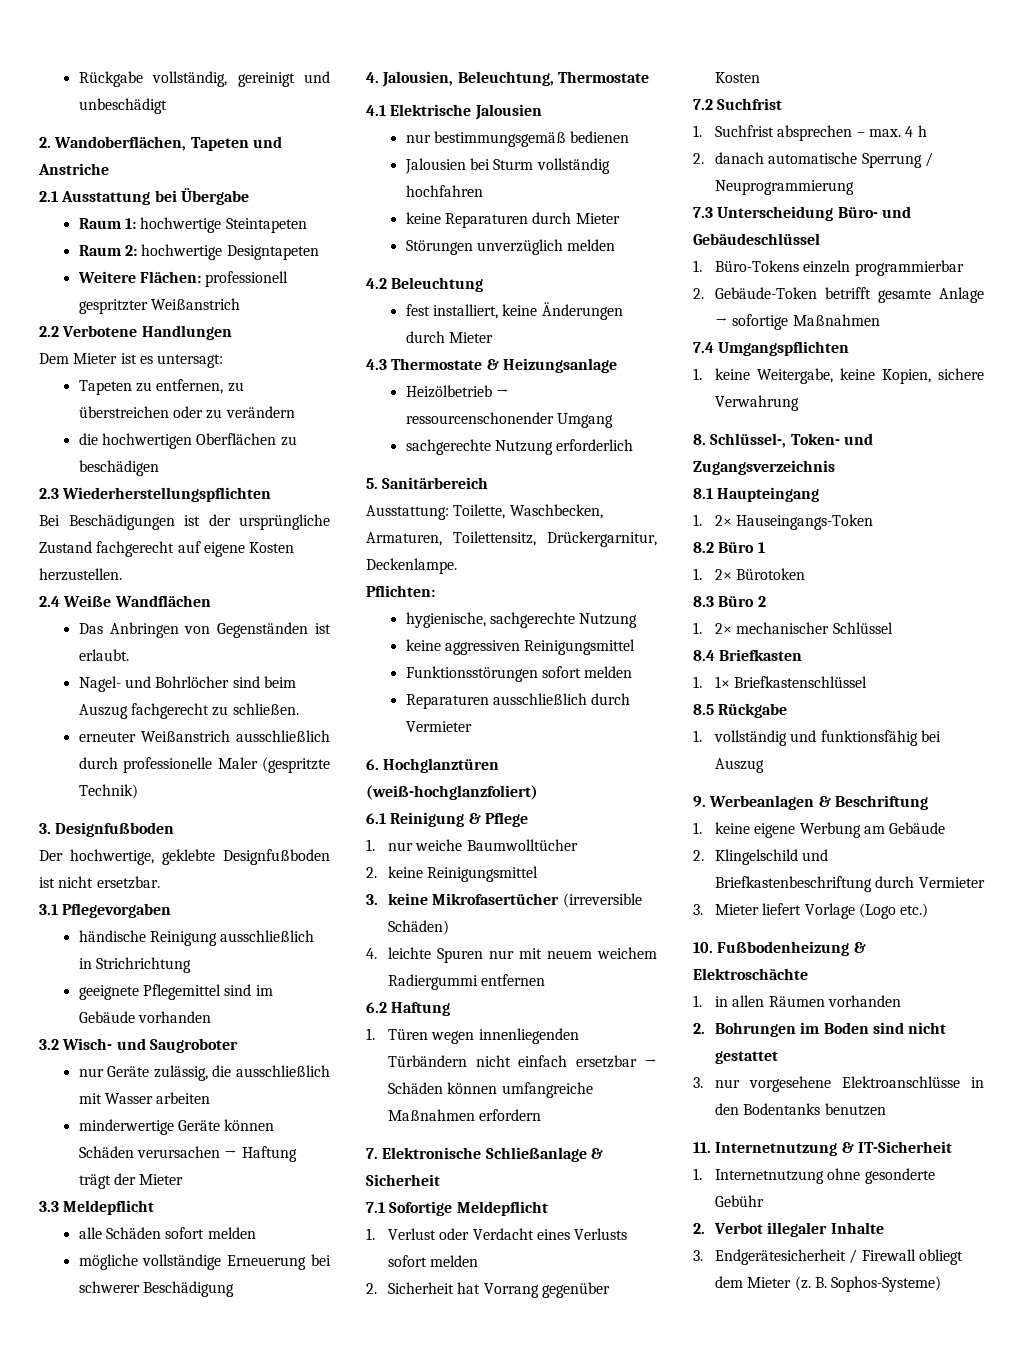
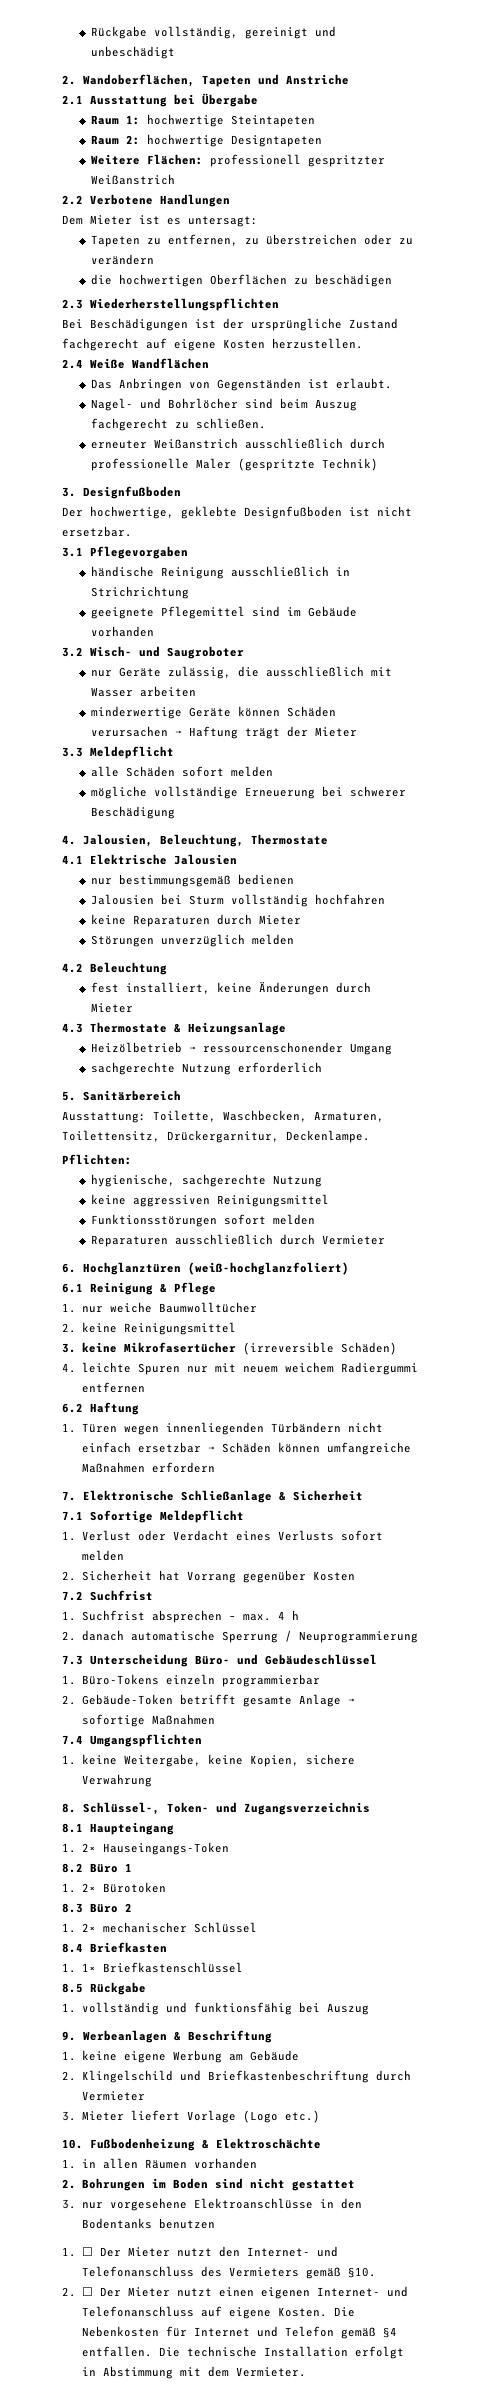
[693,1141,952,1156] [693,1168,935,1184] [715,1195,765,1207] [693,1222,884,1237] [693,1249,964,1265] [715,1276,942,1292] 11. Internetnutzung & IT-Sicherheit // 1. Internetnutzung ohne gesonderte Gebühr // 2. Verbot illegaler Inhalte // 3. Endgerätesicherheit / Firewall obliegt dem Mieter (z. B. Sophos-Systeme) -> [62,2246,338,2257] [81,2266,376,2279] [62,2286,408,2299] [81,2306,355,2319] [81,2326,397,2339] [81,2346,404,2359] [81,2366,306,2379] 1. ☐ Der Mieter nutzt den Internet- und Telefonanschluss des Vermieters gemäß §10. // 2. ☐ Der Mieter nutzt einen eigenen Internet- und Telefonanschluss auf eigene Kosten. Die Nebenkosten für Internet und Telefon gemäß §4 entfallen. Die technische Installation erfolgt in Abstimmung mit dem Vermieter.

